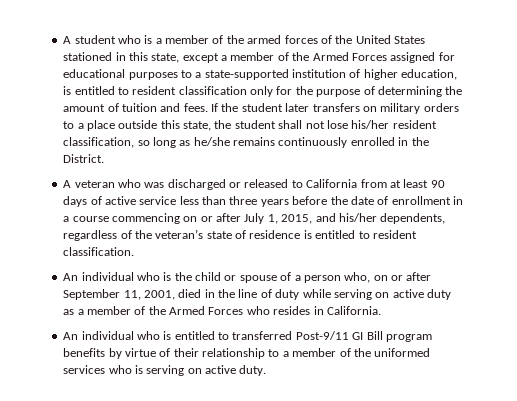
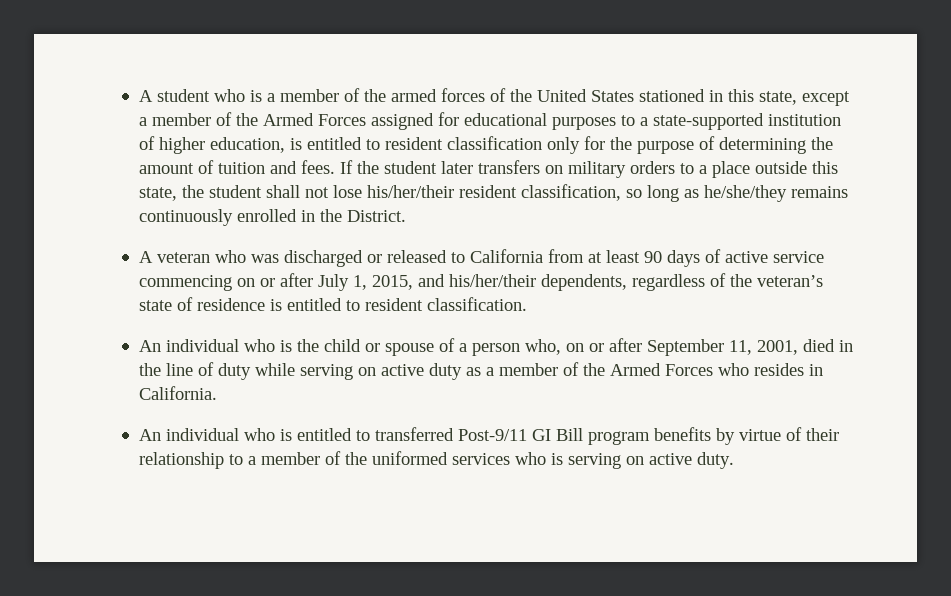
[351,120,390,129] his/her -> [366,185,454,198] his/her/their
[193,137,230,146] he/she -> [703,185,787,202] he/she/they
[179,196,464,207] [63,216,109,222] less than three years before the date of enrollment in a course -> (824, 257) none
[338,213,377,222] his/her -> [448,274,536,287] his/her/their

